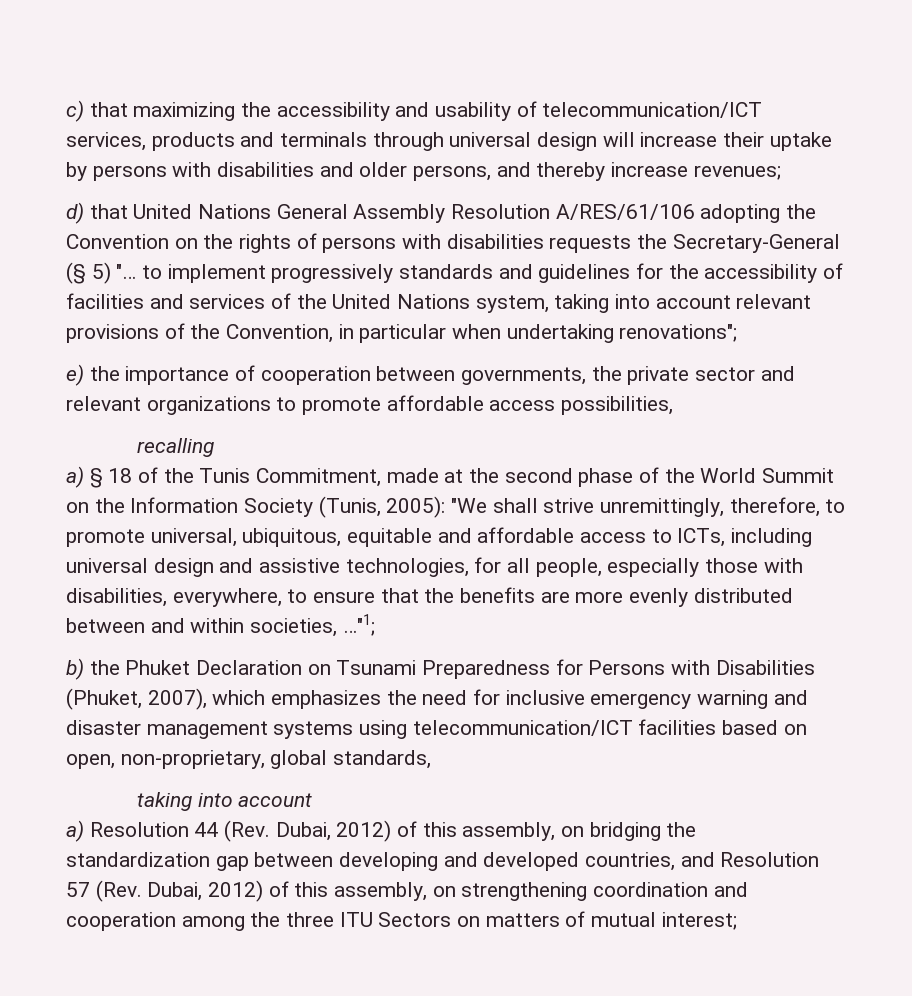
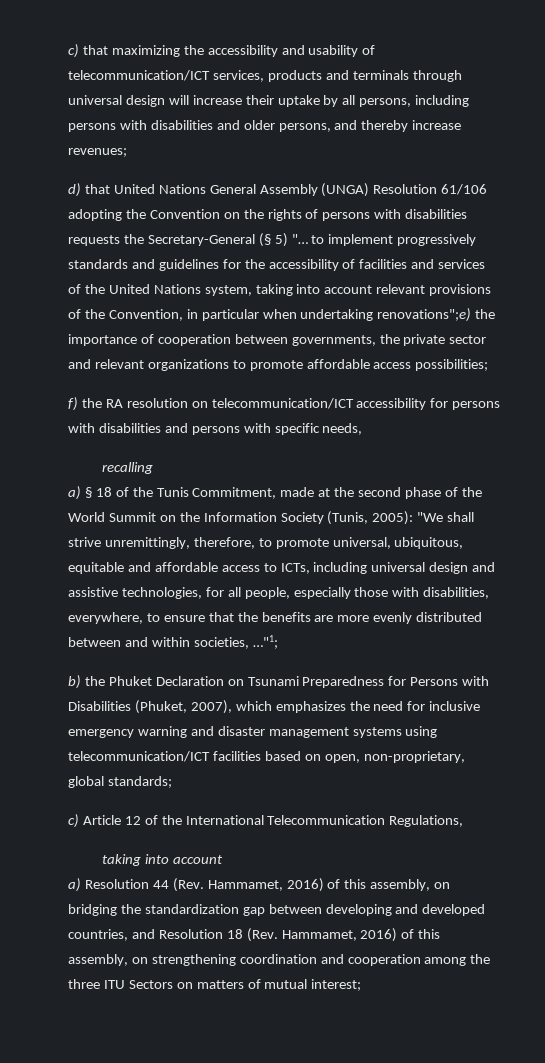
(87, 171) none -> [342,95,470,107] all persons, including
[451,204,695,220] Resolution A/RES/61/106 -> [321,183,488,197] (UNGA) Resolution 61/106
[619,324,738,342] [66,364,84,386] renovations"; // e) -> [377,308,472,322] renovations";e)
[561,396,674,415] possibilities, -> [415,359,489,371] [68,397,501,411] [68,423,363,435] possibilities; // f) the RA resolution on telecommunication/ICT accessibility for persons with disabilities and persons with specific needs,
[333,750,432,769] standards, -> [107,776,172,788] [68,814,464,828] standards; // c) Article 12 of the International Telecommunication Regulations,
[275,820,392,842] Dubai, 2012) -> [207,878,324,892] Hammamet, 2016)
[66,880,264,902] 57 (Rev. Dubai, 2012) -> [226,928,398,942] 18 (Rev. Hammamet, 2016)

